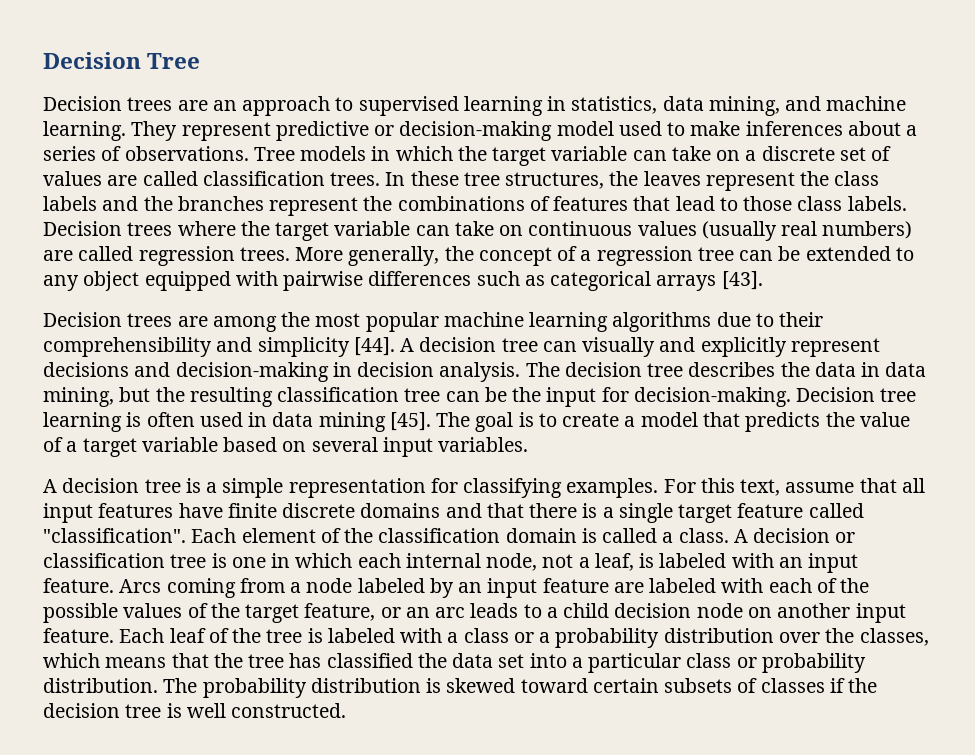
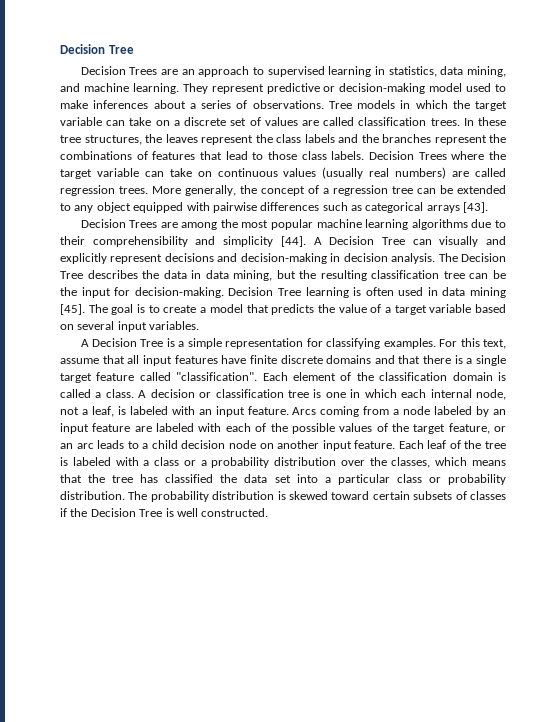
[127,97,173,111] trees -> [129,67,158,75] Trees
[127,222,173,236] trees -> [418,152,447,160] Trees
[127,313,173,327] trees -> [129,220,158,228] Trees
[419,337,538,352] decision tree -> [329,236,405,245] Decision Tree
[564,362,684,377] decision tree -> [461,253,507,262] [60,271,83,279] Decision Tree
[880,388,917,402] tree -> [277,288,301,296] Tree
[62,478,181,493] decision tree -> [92,338,164,347] Decision Tree
[43,703,162,718] decision tree -> [90,508,163,517] Decision Tree

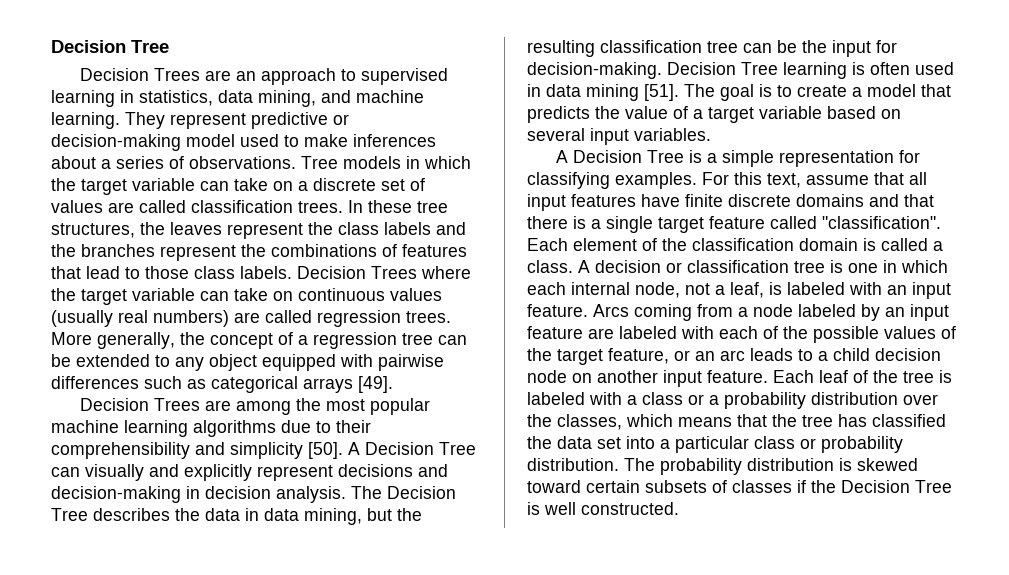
[463,202,489,213] [43]. -> [358,376,393,393] [49].
[280,236,306,247] [44]. -> [308,442,343,459] [50].
[60,304,85,315] [45]. -> [644,84,679,101] [51].

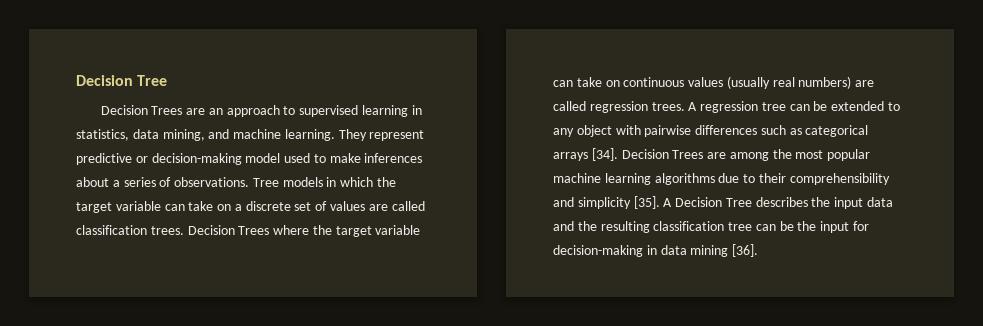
[348,200,448,213] [51,222,466,239] [51,244,467,261] [51,266,292,279] In these tree structures, the leaves represent the class labels and the branches represent the combinations of features that lead to those class labels. -> (184, 230) none
[51,332,308,349] More generally, the concept of a -> [688,102,698,111] A
[262,354,336,371] equipped -> (612, 131) none
[358,376,393,393] [49]. // -> [591,148,618,161] [34].
[308,442,476,459] [51,464,448,481] [51,486,456,503] [51,508,392,525] [50]. A Decision Tree can visually and explicitly represent decisions and decision-making in decision analysis. The Decision Tree describes the data in data mining, but -> [633,196,894,209] [553,221,574,231] [35]. A Decision Tree describes the input data and
[527,62,954,79] [527,84,951,101] [527,106,901,123] [527,128,711,145] [556,150,921,167] [527,172,927,189] [527,194,934,211] [527,216,941,233] [527,238,943,251] [527,260,948,273] [527,282,951,299] [527,304,949,321] [527,326,956,343] [527,348,941,365] [527,370,952,387] [527,392,938,409] [527,414,946,430] [527,436,903,453] [527,458,918,475] [527,480,952,493] [527,502,679,515] decision-making. Decision Tree learning is often used in data mining [51]. The goal is to create a model that predicts the value of a target variable based on several input variables. // A Decision Tree is a simple representation for classifying examples. For this text, assume that all input features have finite discrete domains and that there is a single target feature called "classification". Each element of the classification domain is called a class. A decision or classification tree is one in which each internal node, not a leaf, is labeled with an input feature. Arcs coming from a node labeled by an input feature are labeled with each of the possible values of the target feature, or an arc leads to a child decision node on another input feature. Each leaf of the tree is labeled with a class or a probability distribution over the classes, which means that the tree has classified the data set into a particular class or probability distribution. The probability distribution is skewed toward certain subsets of classes if the Decision Tree is well constructed. -> [553,244,759,257] decision-making in data mining [36].

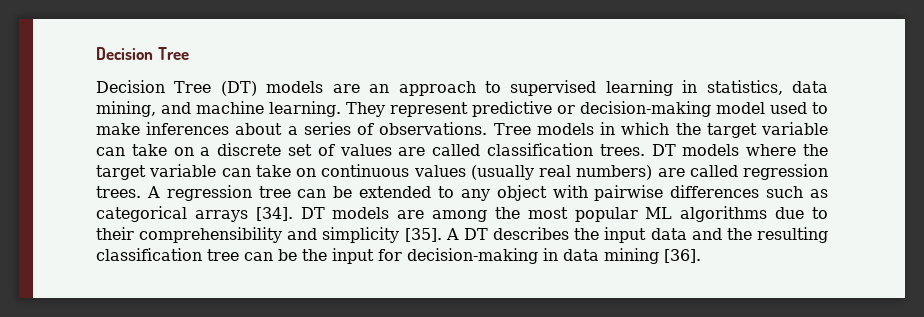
[151,106,183,115] Trees -> [174,81,324,96] Tree (DT) models
[187,225,270,235] Decision Trees -> [651,144,740,156] DT models
[621,149,704,159] Decision Trees -> [300,207,390,219] DT models
[553,173,651,185] machine learning -> [645,207,673,219] ML
[675,197,752,207] Decision Tree -> [463,228,488,240] DT

